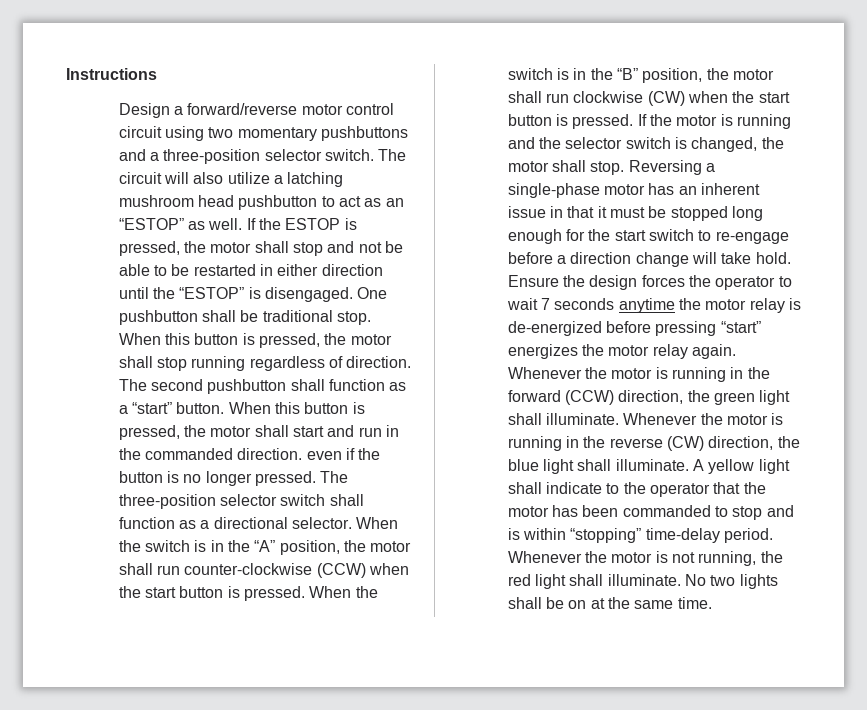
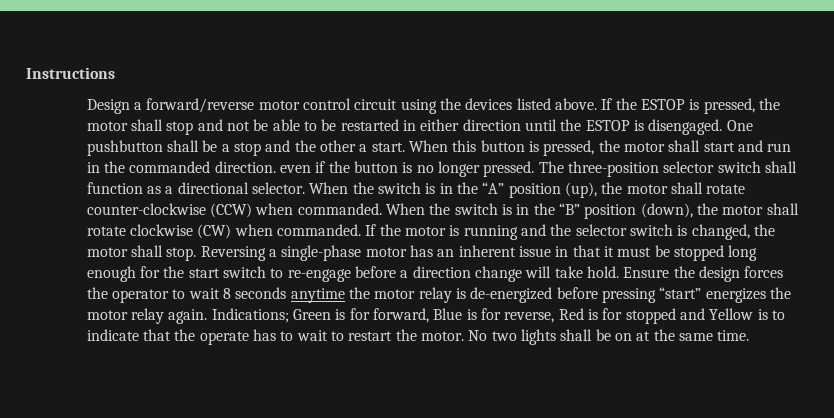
[208,126,409,141] [118,149,407,164] [118,172,344,187] [118,195,404,210] [118,218,243,230] two momentary pushbuttons and a three-position selector switch. The circuit will also utilize a latching mushroom head pushbutton to act as an “ESTOP” as well. -> [440,98,598,110] the devices listed above.
[179,287,245,299] “ESTOP” -> [585,120,630,131] ESTOP
[262,310,372,325] [118,333,392,348] [118,356,412,371] [118,379,407,394] [118,402,225,414] traditional stop. When this button is pressed, the motor shall stop running regardless of direction. The second pushbutton shall function as a “start” button. -> [221,140,405,156] a stop and the other a start.
[279,540,412,555] [118,563,181,575] position, the motor shall run -> [508,182,746,198] position (up), the motor shall rotate
[118,586,306,601] the start button is pressed. -> [297,203,382,215] commanded.
[642,68,774,83] [507,91,570,103] position, the motor shall run -> [584,203,799,219] [86,226,126,236] position (down), the motor shall rotate
[732,91,790,103] [507,114,634,129] the start button is pressed. -> [277,224,362,236] commanded.
[541,298,551,310] 7 -> [223,288,232,299] 8
[507,367,770,382] [507,390,791,405] [507,413,784,425] [507,436,800,451] [507,459,790,474] [507,482,766,497] [507,505,794,520] [507,528,774,543] [507,551,783,566] [507,574,681,589] Whenever the motor is running in the forward (CCW) direction, the green light shall illuminate. Whenever the motor is running in the reverse (CW) direction, the blue light shall illuminate. A yellow light shall indicate to the operator that the motor has been commanded to stop and is within “stopping” time-delay period. Whenever the motor is not running, the red light shall illuminate. -> [211,308,785,324] [86,329,465,345] Indications; Green is for forward, Blue is for reverse, Red is for stopped and Yellow is to indicate that the operate has to wait to restart the motor.

